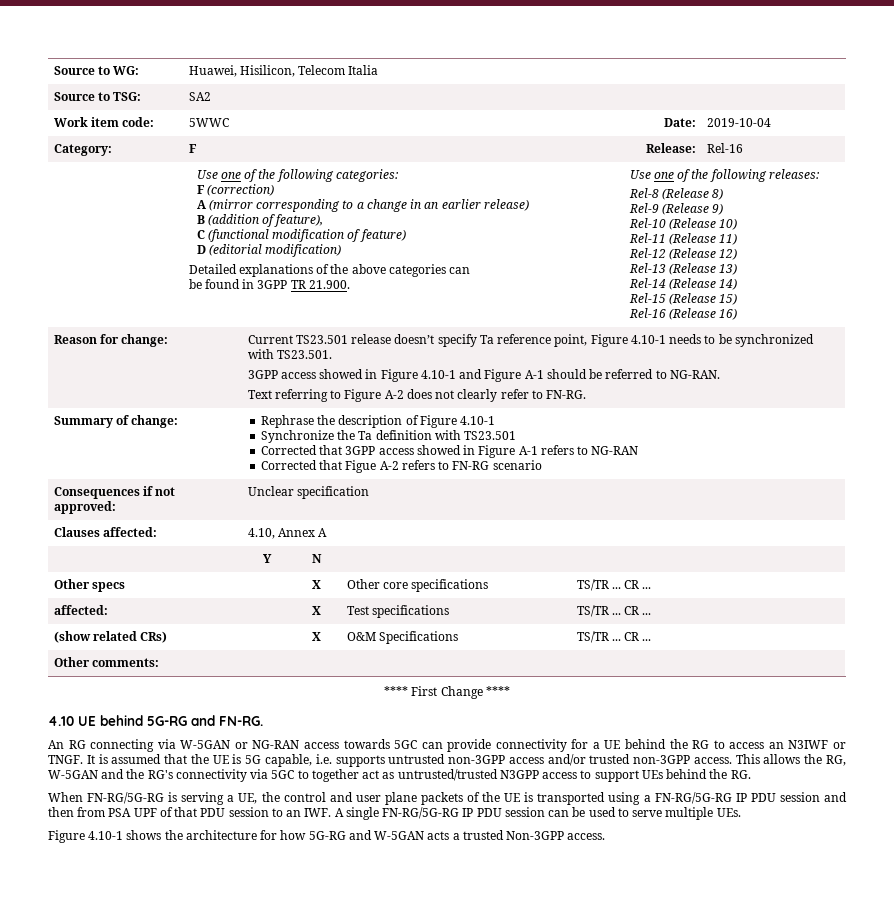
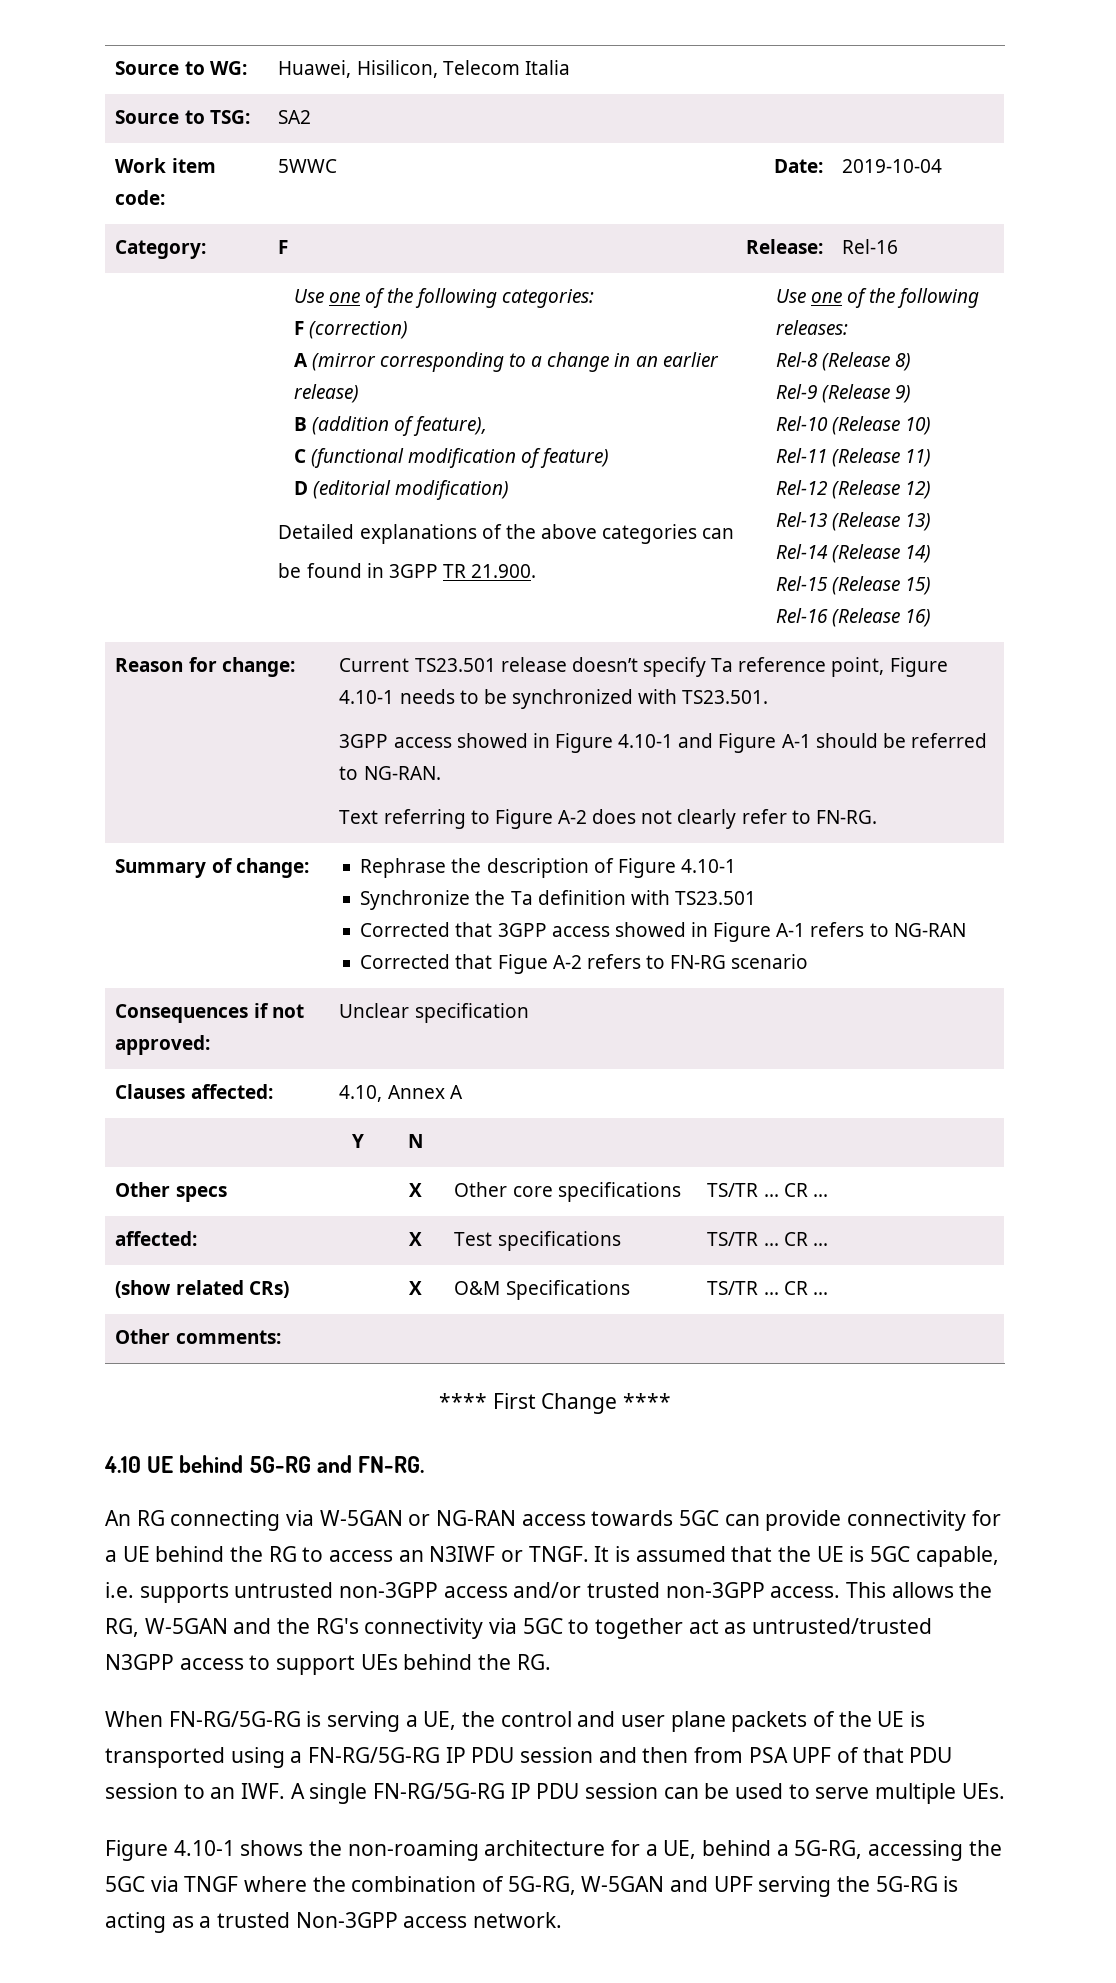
[245,755,262,764] 5G -> [870,1546,911,1562] 5GC
(183, 835) none -> [347,1840,479,1861] non-roaming
[280,830,450,840] how 5G-RG and W-5GAN acts -> [645,1840,1002,1861] [105,1876,959,1897] [105,1912,194,1933] a UE, behind a 5G-RG, accessing the 5GC via TNGF where the combination of 5G-RG, W-5GAN and UPF serving the 5G-RG is acting as
[567,833,606,840] access. -> [403,1912,563,1928] access network.

